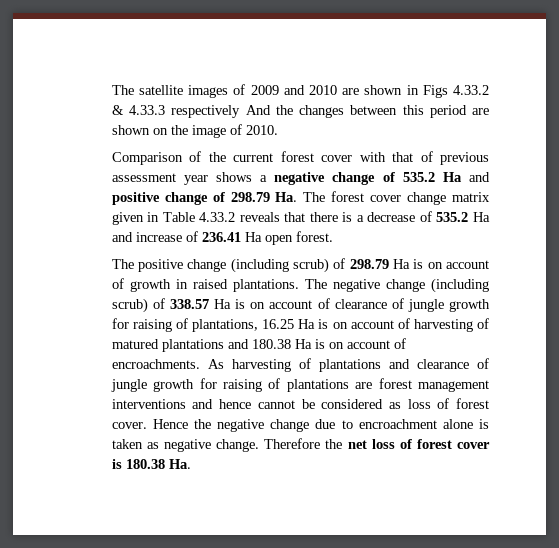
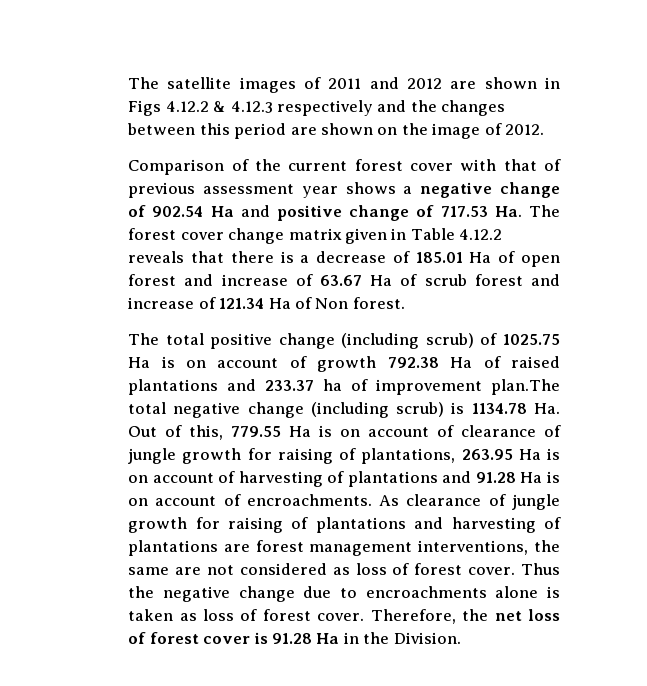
[250,85,337,95] 2009 and 2010 -> [328,77,443,89] 2011 and 2012
[452,85,489,95] [111,105,271,118] 4.33.2 & 4.33.3 respectively And -> [165,100,407,116] 4.12.2 & 4.12.3 respectively and
[245,125,278,135] 2010. -> [505,124,545,135] 2012.
[402,172,435,182] 535.2 -> [152,206,204,217] 902.54
[230,192,270,202] 298.79 -> [440,206,488,217] 717.53
[199,212,236,222] 4.33.2 -> [459,229,503,240] 4.12.2
[436,212,491,222] [111,231,293,245] 535.2 Ha and increase of 236.41 Ha open -> [415,251,560,267] [128,274,560,286] [128,297,349,309] 185.01 Ha of open forest and increase of 63.67 Ha of scrub forest and increase of 121.34 Ha of Non
(134, 264) none -> [165,333,204,345] total
[349,259,389,269] 298.79 -> [502,334,560,345] 1025.75
[175,278,490,293] [111,298,209,313] in raised plantations. The negative change (including scrub) of 338.57 -> [387,356,560,368] [128,379,560,395] [128,402,560,418] [128,425,282,440] 792.38 Ha of raised plantations and 233.37 ha of improvement plan.The total negative change (including scrub) is 1134.78 Ha. Out of this, 779.55
[262,319,295,329] 16.25 -> [461,449,513,460] 263.95
[111,339,291,352] matured plantations and 180.38 -> [347,471,516,487] plantations and 91.28
[231,358,410,372] harvesting of plantations and -> (400, 500) none
[355,378,490,392] [111,399,315,409] are forest management interventions and hence cannot be -> [414,517,561,533] [128,540,560,556] [128,565,234,575] and harvesting of plantations are forest management interventions, the same are not
[152,419,188,429] Hence -> [521,563,561,575] Thus
[358,419,437,429] encroachment -> [365,586,487,598] encroachments
[164,438,321,452] negative change. Therefore -> [203,609,456,624] loss of forest cover. Therefore,
[125,459,191,469] 180.38 Ha. -> [271,632,461,644] 91.28 Ha in the Division.

